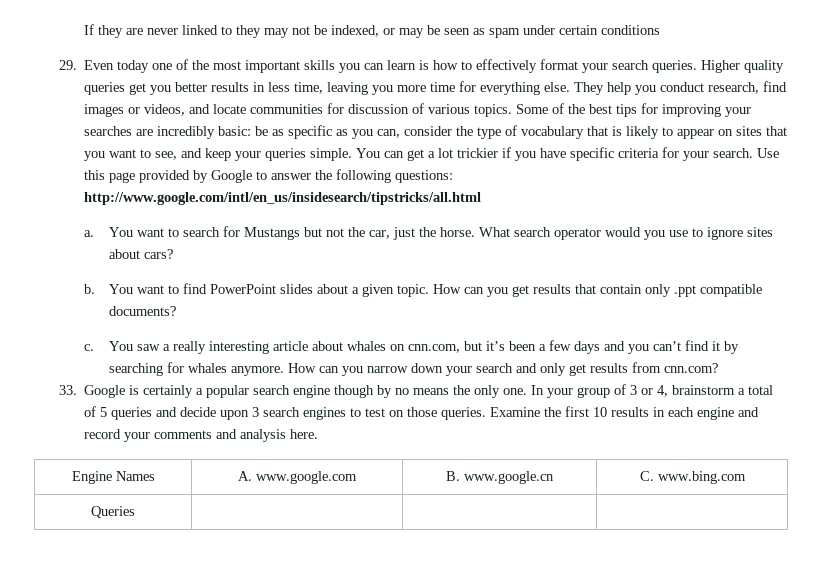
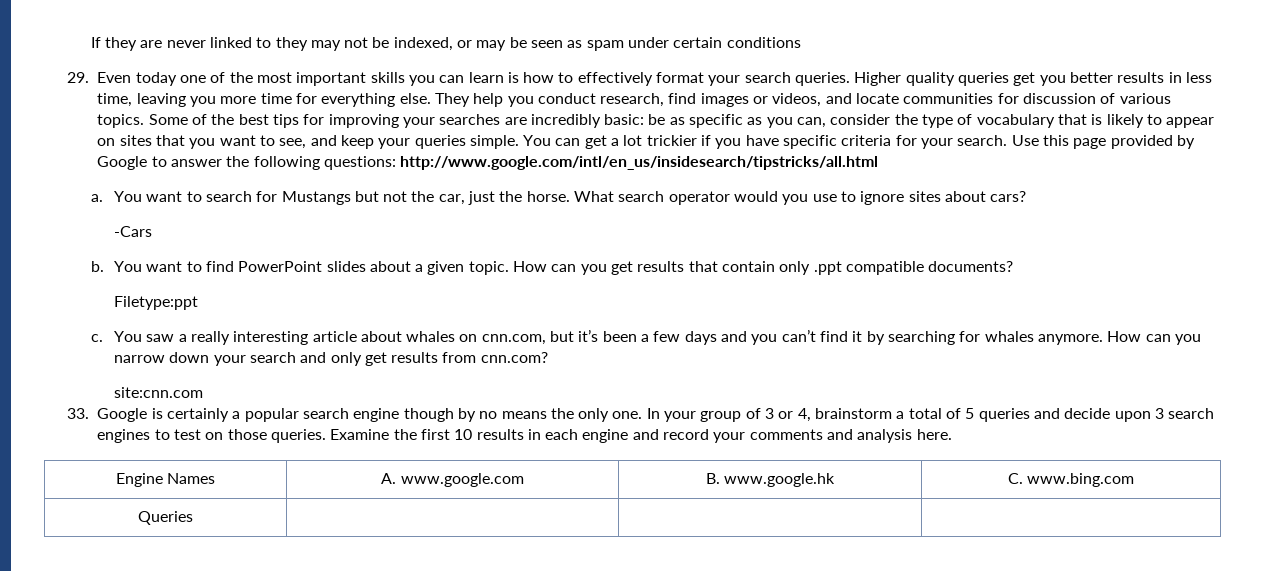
(173, 254) none -> [113,226,152,237] // -Cars
(176, 311) none -> [113,296,198,310] // Filetype:ppt
(718, 368) none -> [113,387,203,398] // site:cnn.com
[463,471,554,484] www.google.cn -> [724,473,836,487] www.google.hk

